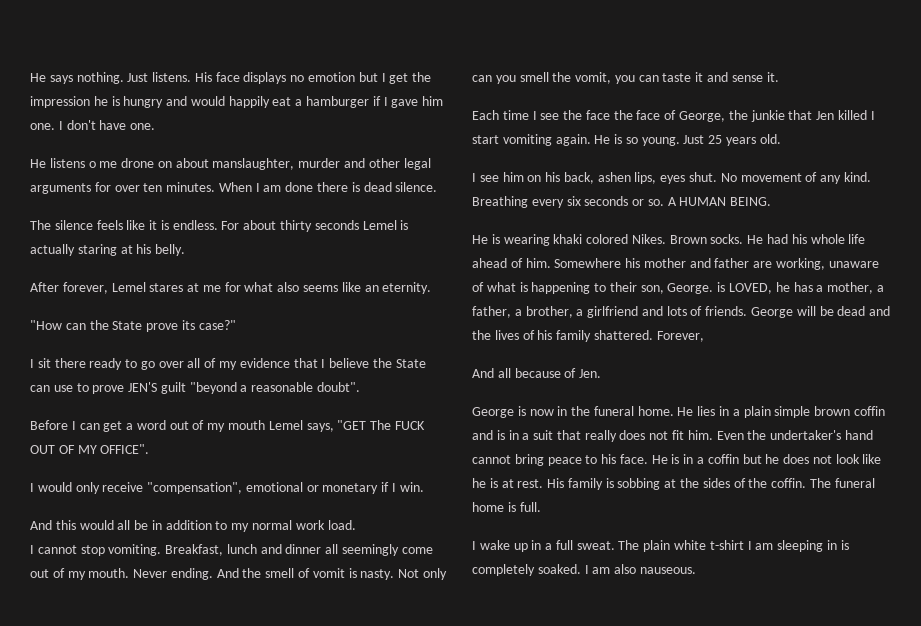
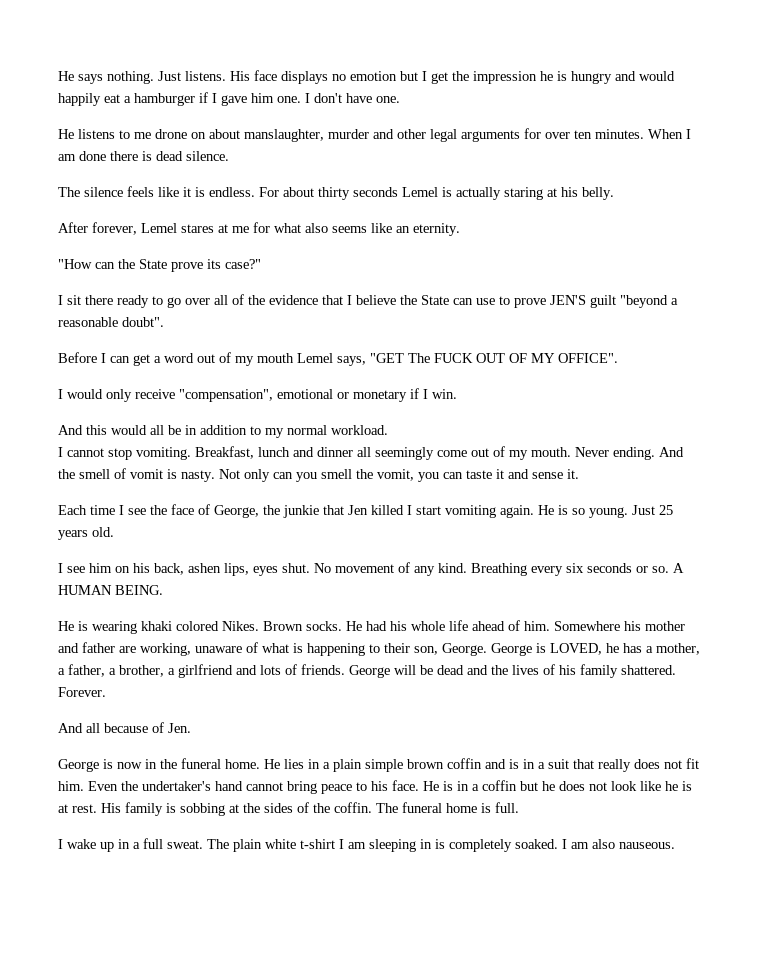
[88,161,96,168] o -> [119,130,130,139] to
[219,361,238,370] my -> [248,295,265,305] the
[295,520,356,530] work load. -> [331,425,388,435] workload.
[613,110,661,120] the face -> (194, 509) none
(714, 288) none -> [491,643,532,656] George
[656,331,704,342] Forever, -> [58,687,106,697] Forever.

